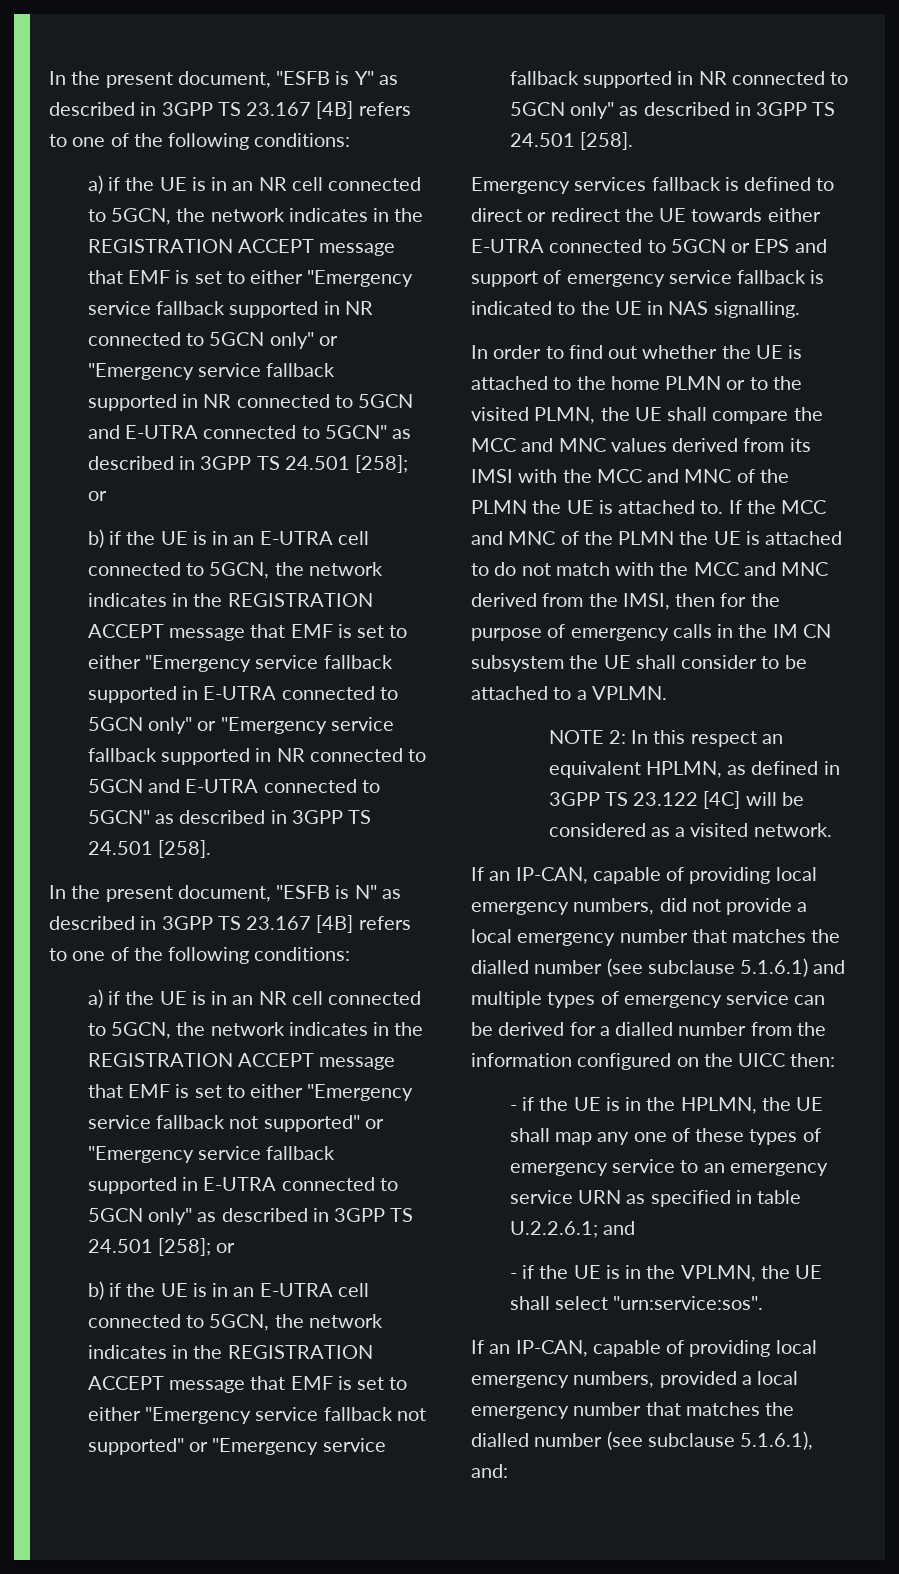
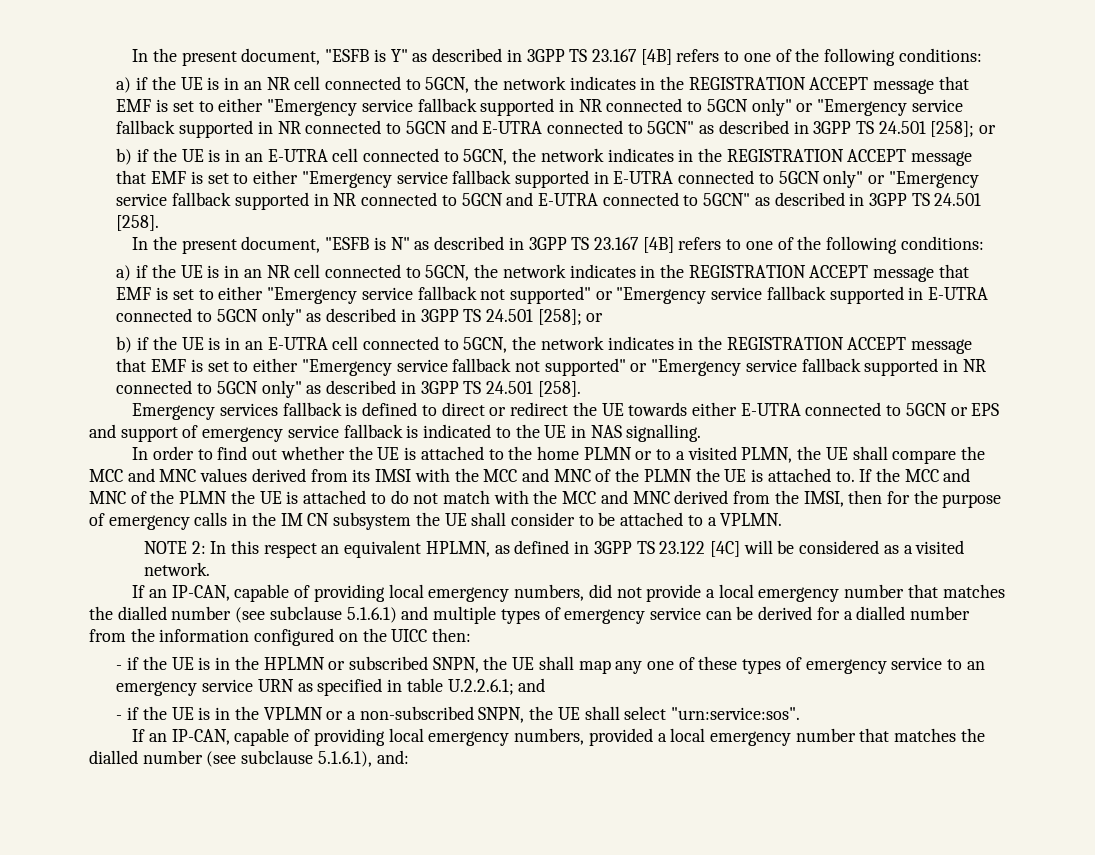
[772,376,802,390] the -> [675,451,685,460] a
[680,1097,757,1114] HPLMN, -> [263,656,479,673] HPLMN or subscribed SNPN,
[680,1265,756,1282] VPLMN, -> [263,706,525,723] VPLMN or a non-subscribed SNPN,

